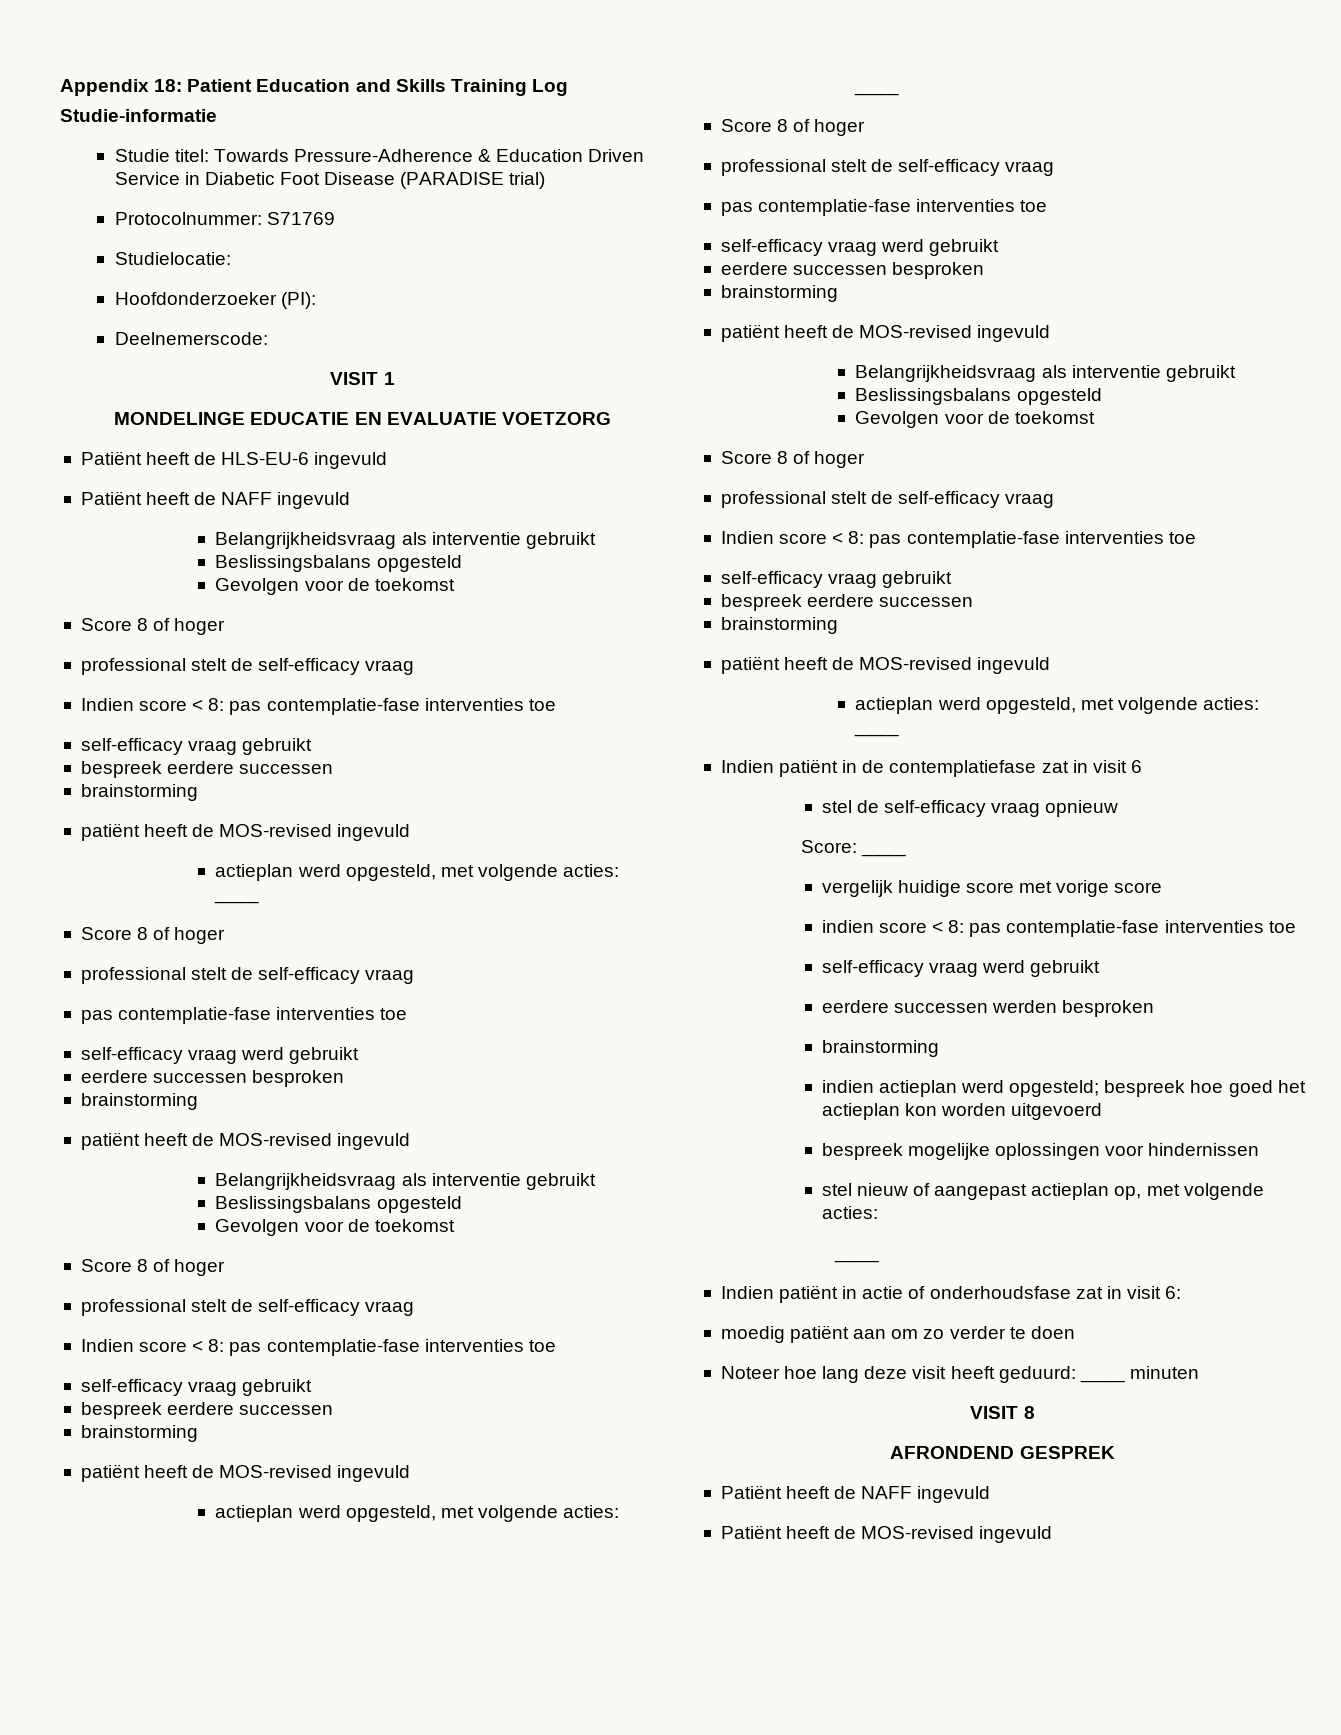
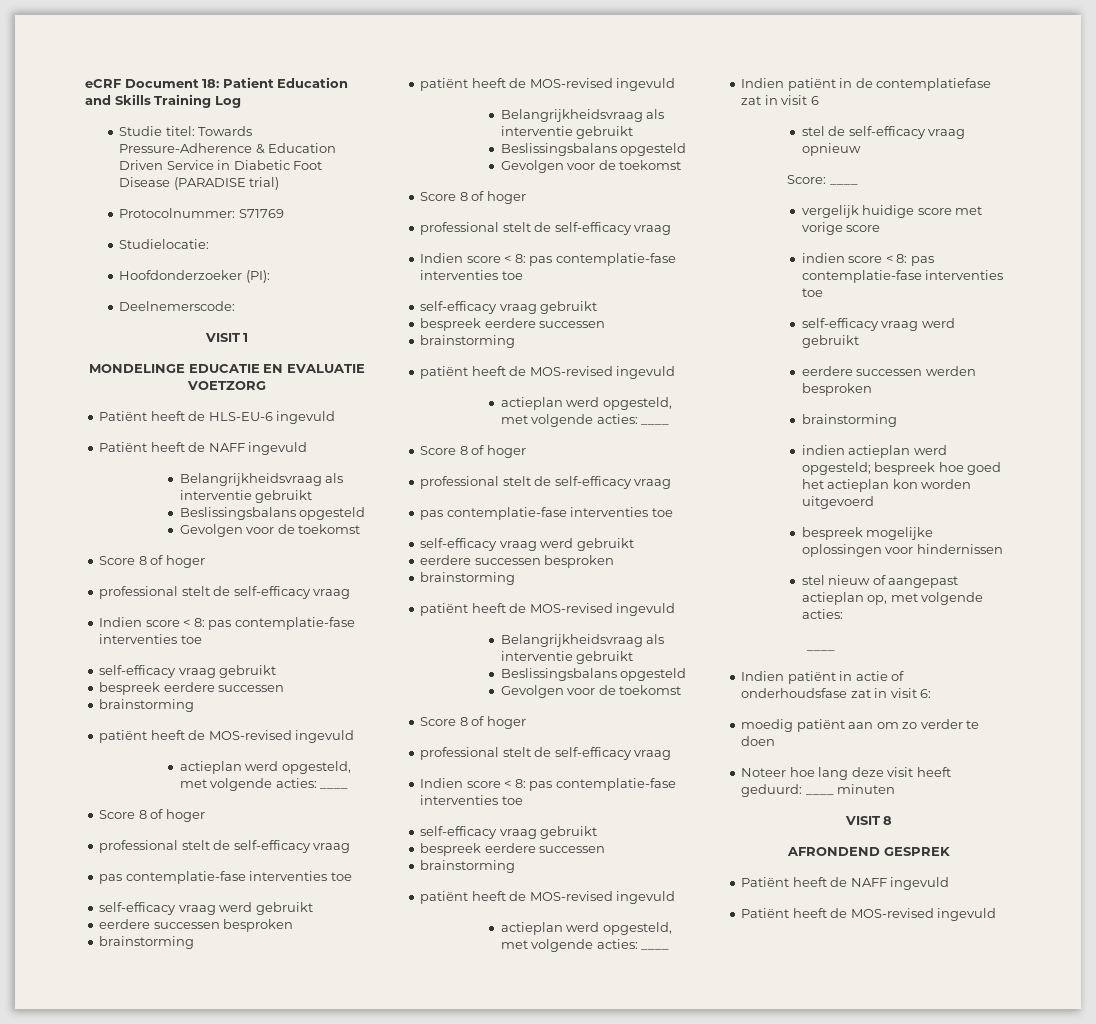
[60,79,149,96] Appendix -> [85,79,199,88] eCRF Document
[60,109,217,122] // Studie-informatie -> (241, 102) none

